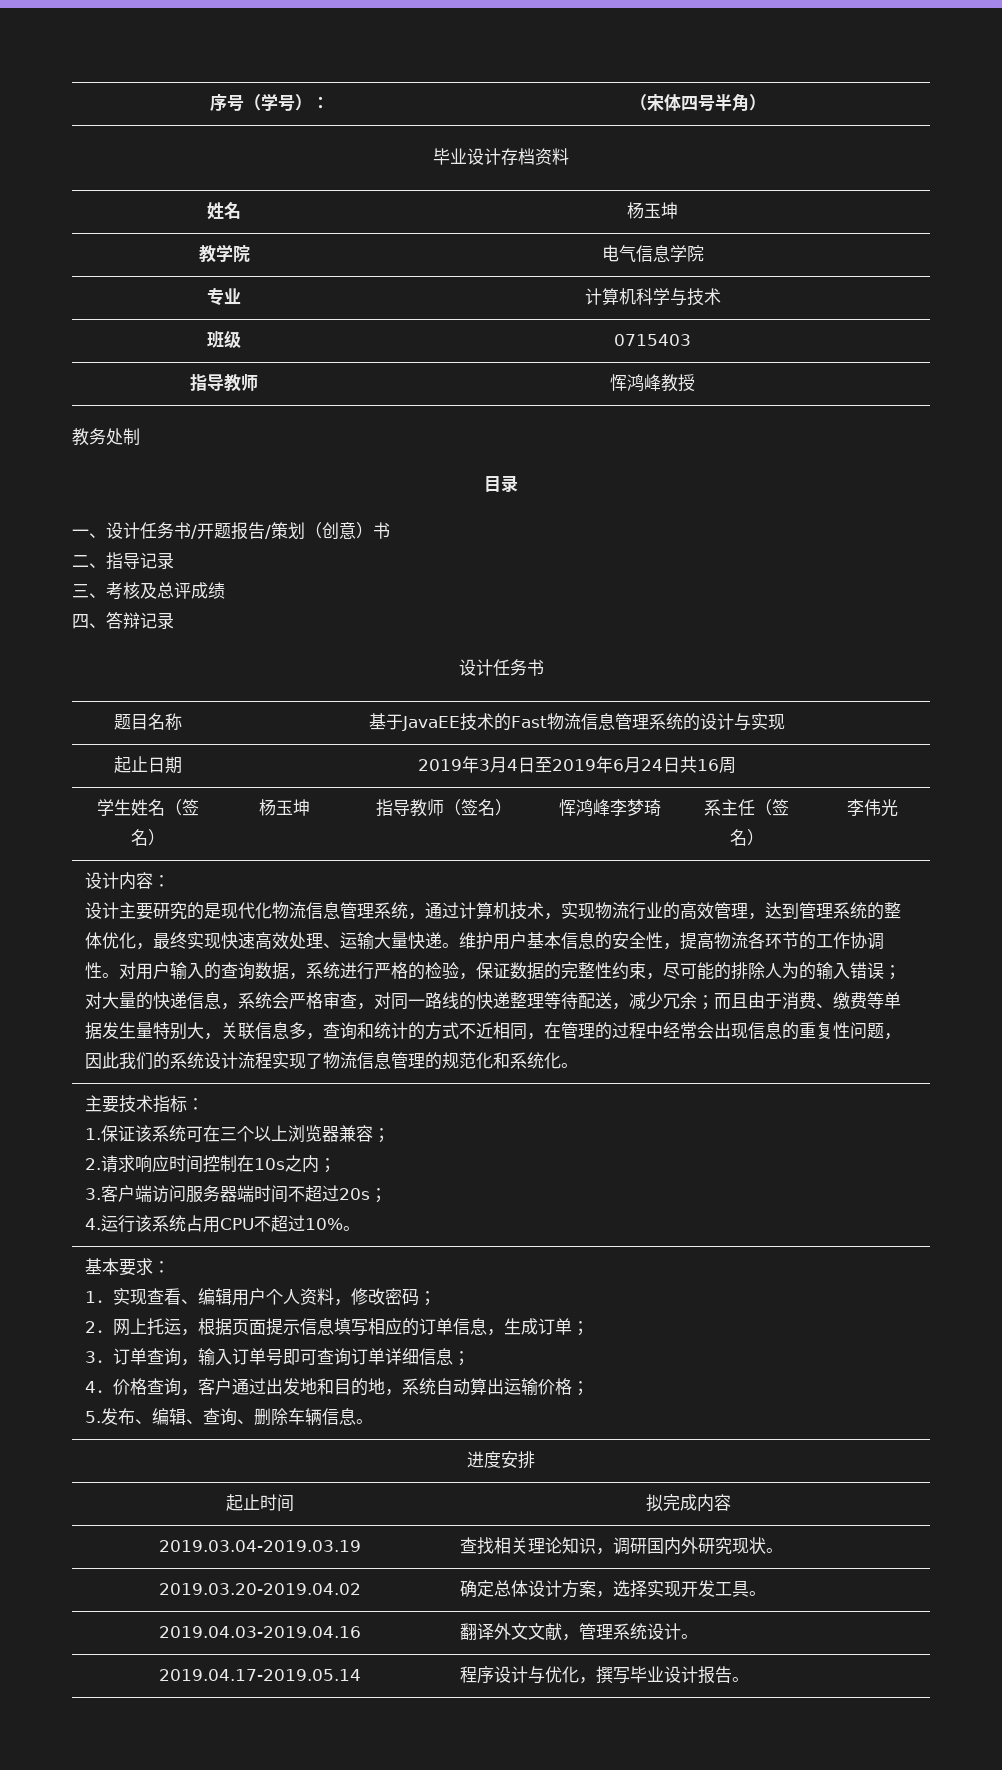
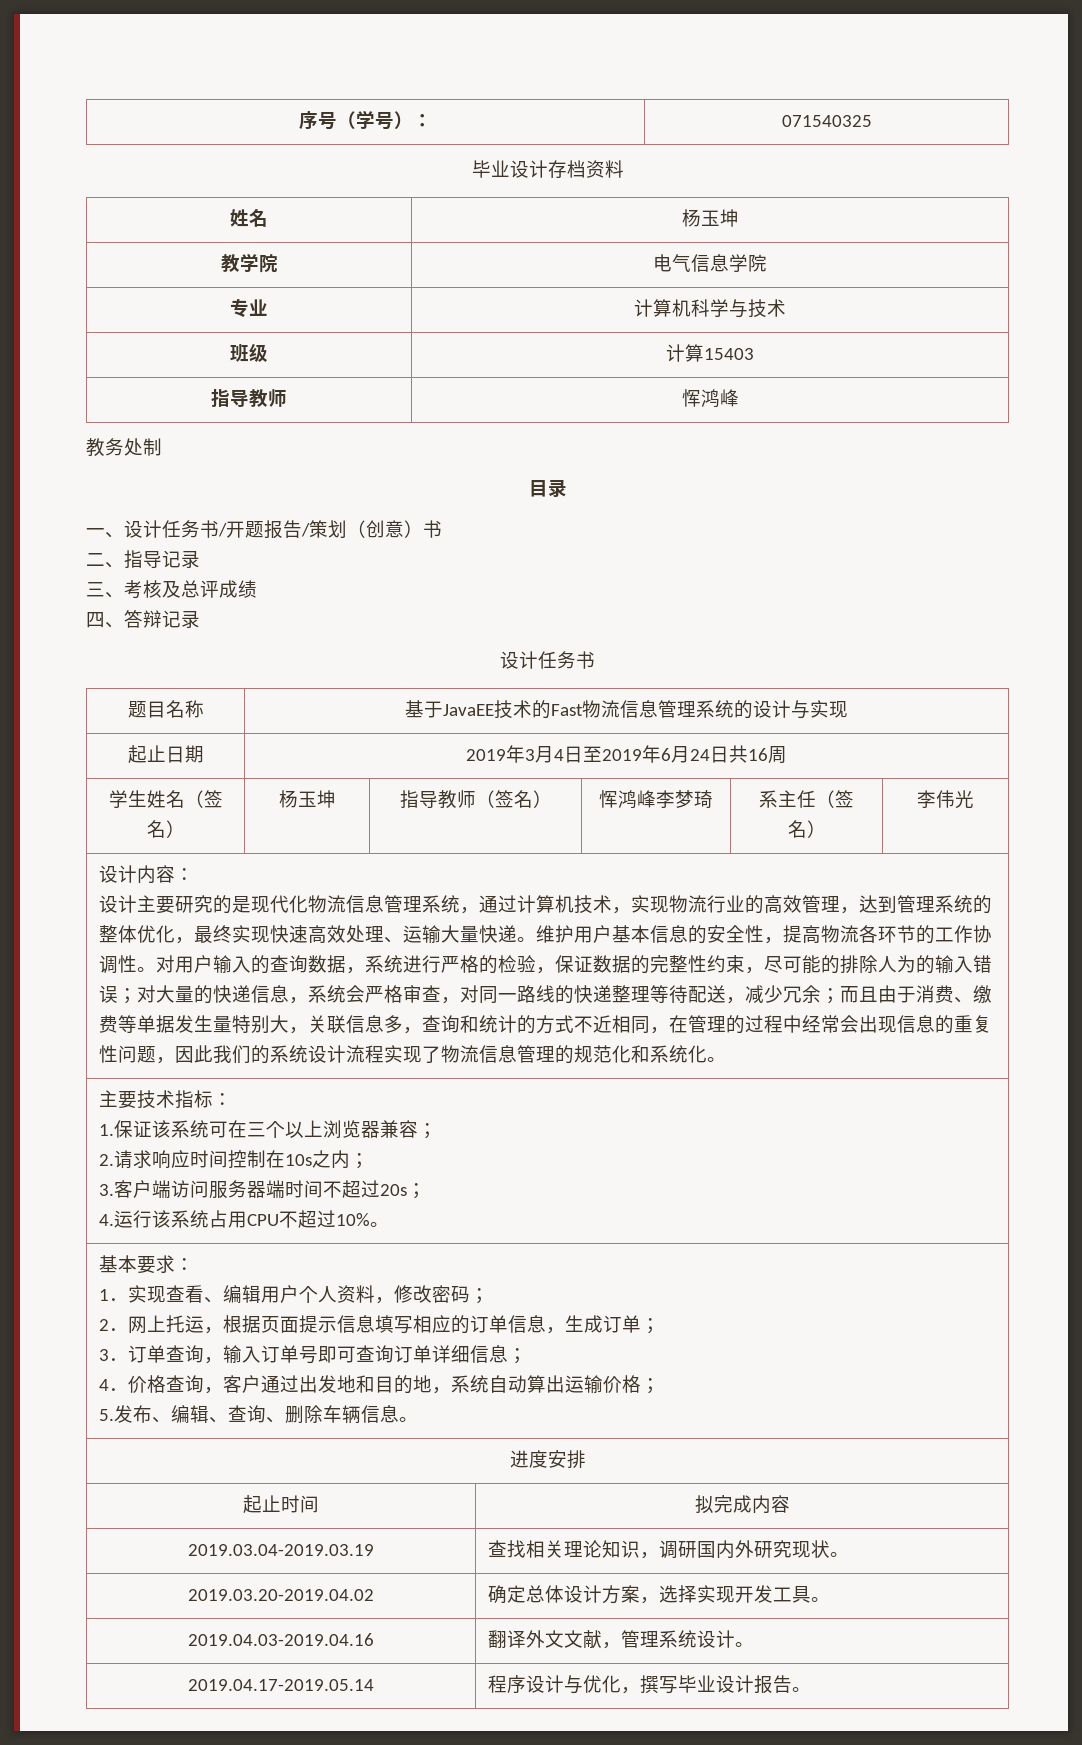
[629,93,766,111] （宋体四号半角） -> [781,115,872,127] 071540325
[614,334,691,346] 0715403 -> [666,344,755,362] 计算15403
[661,374,695,392] 教授 -> (739, 398) none

